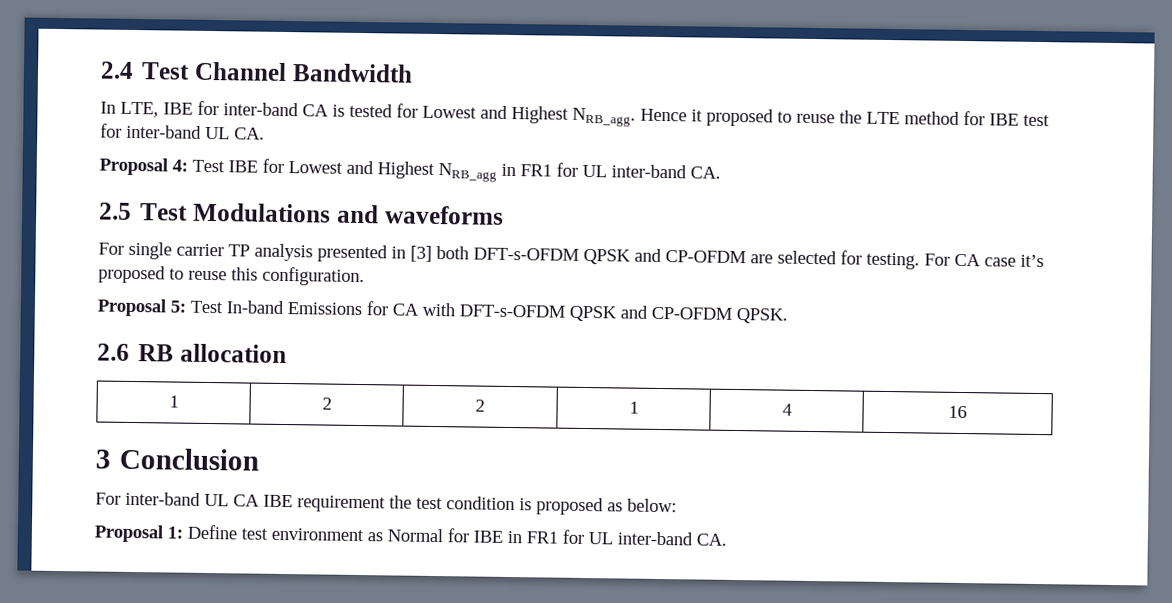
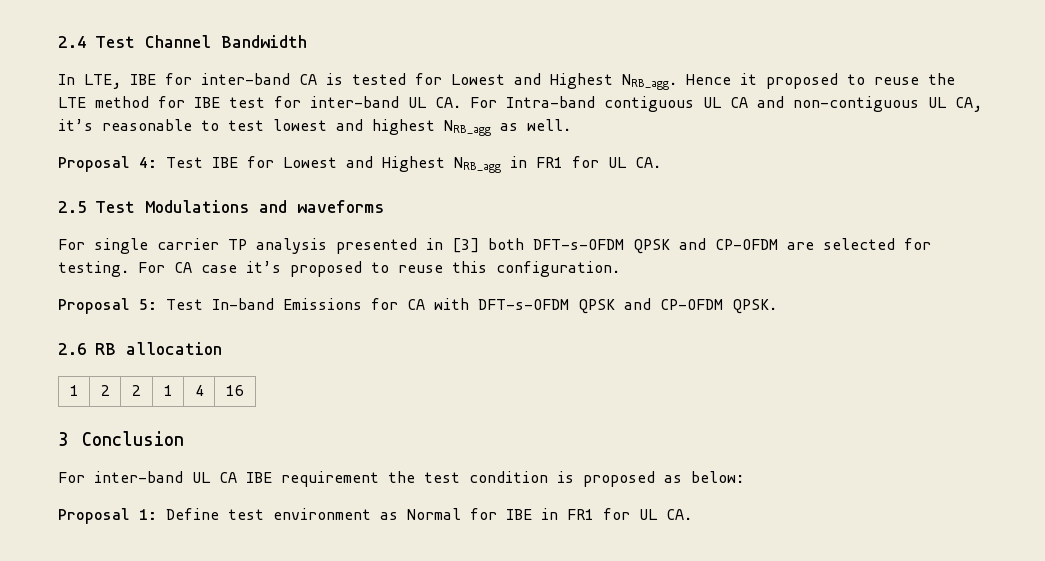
(265, 133) none -> [470,96,982,112] [58,119,571,136] For Intra-band contiguous UL CA and non-contiguous UL CA, it’s reasonable to test lowest and highest NRB_agg as well.
[611,164,687,179] inter-band -> (627, 162) none
[617,531,693,546] inter-band -> (658, 514) none

